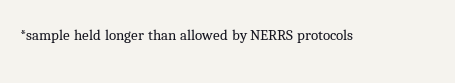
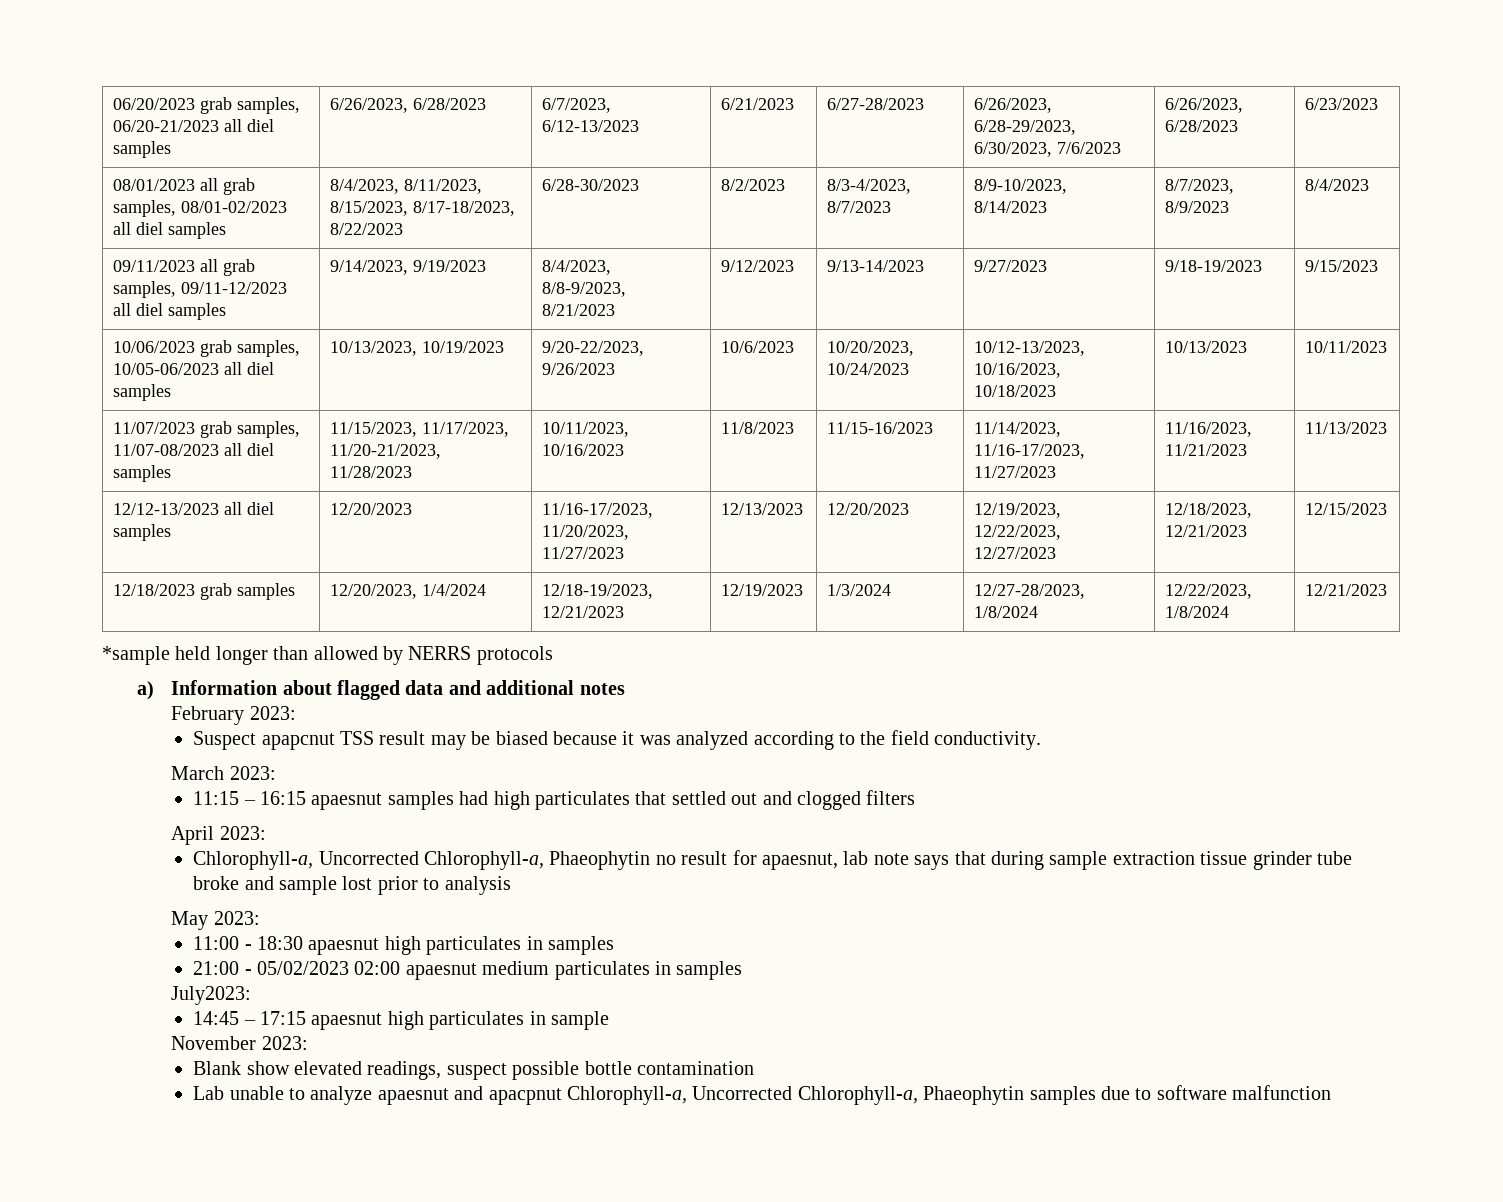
(20, 36) none -> [113,97,301,114] [113,119,275,132] [113,141,172,158] [330,98,487,113] [542,98,612,113] [542,120,640,132] [721,98,795,110] [827,98,925,110] [974,98,1053,113] [974,120,1077,135] [974,142,1122,157] [1165,98,1244,113] [1165,120,1239,132] [1305,98,1379,110] [113,178,256,195] [113,200,288,217] [113,222,227,239] [330,179,483,194] [330,201,516,216] [330,223,404,235] [542,179,640,191] [721,179,786,191] [827,179,912,194] [827,201,892,213] [974,179,1068,194] [974,201,1048,213] [1165,179,1235,194] [1165,201,1230,213] [1305,179,1370,191] [113,259,256,276] [113,281,288,298] [113,303,227,320] [330,260,487,275] [542,260,612,275] [542,282,627,297] [542,304,616,316] [721,260,795,272] [827,260,925,272] [974,260,1048,272] [1165,260,1263,272] [1305,260,1379,272] [113,340,301,357] [113,362,275,375] [113,384,172,401] [330,341,505,356] [542,341,645,356] [542,363,616,375] [721,341,795,353] [827,341,915,356] [827,363,910,375] [974,341,1086,356] [974,363,1062,378] [974,385,1057,397] [1165,341,1248,353] [1305,341,1388,353] [113,421,301,438] [113,443,275,456] [113,465,172,482] [330,422,510,437] [330,444,442,459] [330,466,413,478] [542,422,630,437] [542,444,625,456] [721,422,795,434] [827,422,934,434] [974,422,1062,437] [974,444,1086,459] [974,466,1057,478] [1165,422,1253,437] [1165,444,1248,456] [1305,422,1388,434] [113,502,275,515] [113,524,172,541] [330,503,413,515] [542,503,654,518] [542,525,630,540] [542,547,625,559] [721,503,804,515] [827,503,910,515] [974,503,1062,518] [974,525,1062,540] [974,547,1057,559] [1165,503,1253,518] [1165,525,1248,537] [1305,503,1388,515] [113,583,296,600] [330,584,487,599] [542,584,654,599] [542,606,625,618] [721,584,804,596] [827,584,892,596] [974,584,1086,599] [974,606,1039,618] [1165,584,1253,599] [1165,606,1230,618] [1305,584,1388,596] 06/20/2023 grab samples, 06/20-21/2023 all diel samples | 6/26/2023, 6/28/2023 | 6/7/2023, 6/12-13/2023 | 6/21/2023 | 6/27-28/2023 | 6/26/2023, 6/28-29/2023, 6/30/2023, 7/6/2023 | 6/26/2023, 6/28/2023 | 6/23/2023 // 08/01/2023 all grab samples, 08/01-02/2023 all diel samples | 8/4/2023, 8/11/2023, 8/15/2023, 8/17-18/2023, 8/22/2023 | 6/28-30/2023 | 8/2/2023 | 8/3-4/2023, 8/7/2023 | 8/9-10/2023, 8/14/2023 | 8/7/2023, 8/9/2023 | 8/4/2023 // 09/11/2023 all grab samples, 09/11-12/2023 all diel samples | 9/14/2023, 9/19/2023 | 8/4/2023, 8/8-9/2023, 8/21/2023 | 9/12/2023 | 9/13-14/2023 | 9/27/2023 | 9/18-19/2023 | 9/15/2023 // 10/06/2023 grab samples, 10/05-06/2023 all diel samples | 10/13/2023, 10/19/2023 | 9/20-22/2023, 9/26/2023 | 10/6/2023 | 10/20/2023, 10/24/2023 | 10/12-13/2023, 10/16/2023, 10/18/2023 | 10/13/2023 | 10/11/2023 // 11/07/2023 grab samples, 11/07-08/2023 all diel samples | 11/15/2023, 11/17/2023, 11/20-21/2023, 11/28/2023 | 10/11/2023, 10/16/2023 | 11/8/2023 | 11/15-16/2023 | 11/14/2023, 11/16-17/2023, 11/27/2023 | 11/16/2023, 11/21/2023 | 11/13/2023 // 12/12-13/2023 all diel samples | 12/20/2023 | 11/16-17/2023, 11/20/2023, 11/27/2023 | 12/13/2023 | 12/20/2023 | 12/19/2023, 12/22/2023, 12/27/2023 | 12/18/2023, 12/21/2023 | 12/15/2023 // 12/18/2023 grab samples | 12/20/2023, 1/4/2024 | 12/18-19/2023, 12/21/2023 | 12/19/2023 | 1/3/2024 | 12/27-28/2023, 1/8/2024 | 12/22/2023, 1/8/2024 | 12/21/2023 //
(354, 36) none -> [136,680,625,700] [171,706,296,725] [193,730,1042,750] [171,766,276,780] [193,790,916,810] [171,826,266,845] [193,850,1353,870] [193,876,511,895] [171,911,260,930] [193,936,615,955] [193,961,743,980] [171,986,252,1005] [193,1011,610,1030] [171,1036,308,1050] [193,1061,755,1080] [193,1085,1332,1105] // a) Information about flagged data and additional notes // February 2023: // Suspect apapcnut TSS result may be biased because it was analyzed according to the field conductivity. // March 2023: // 11:15 – 16:15 apaesnut samples had high particulates that settled out and clogged filters // April 2023: // Chlorophyll-a, Uncorrected Chlorophyll-a, Phaeophytin no result for apaesnut, lab note says that during sample extraction tissue grinder tube broke and sample lost prior to analysis // May 2023: // 11:00 - 18:30 apaesnut high particulates in samples // 21:00 - 05/02/2023 02:00 apaesnut medium particulates in samples // July2023: // 14:45 – 17:15 apaesnut high particulates in sample // November 2023: // Blank show elevated readings, suspect possible bottle contamination // Lab unable to analyze apaesnut and apacpnut Chlorophyll-a, Uncorrected Chlorophyll-a, Phaeophytin samples due to software malfunction

